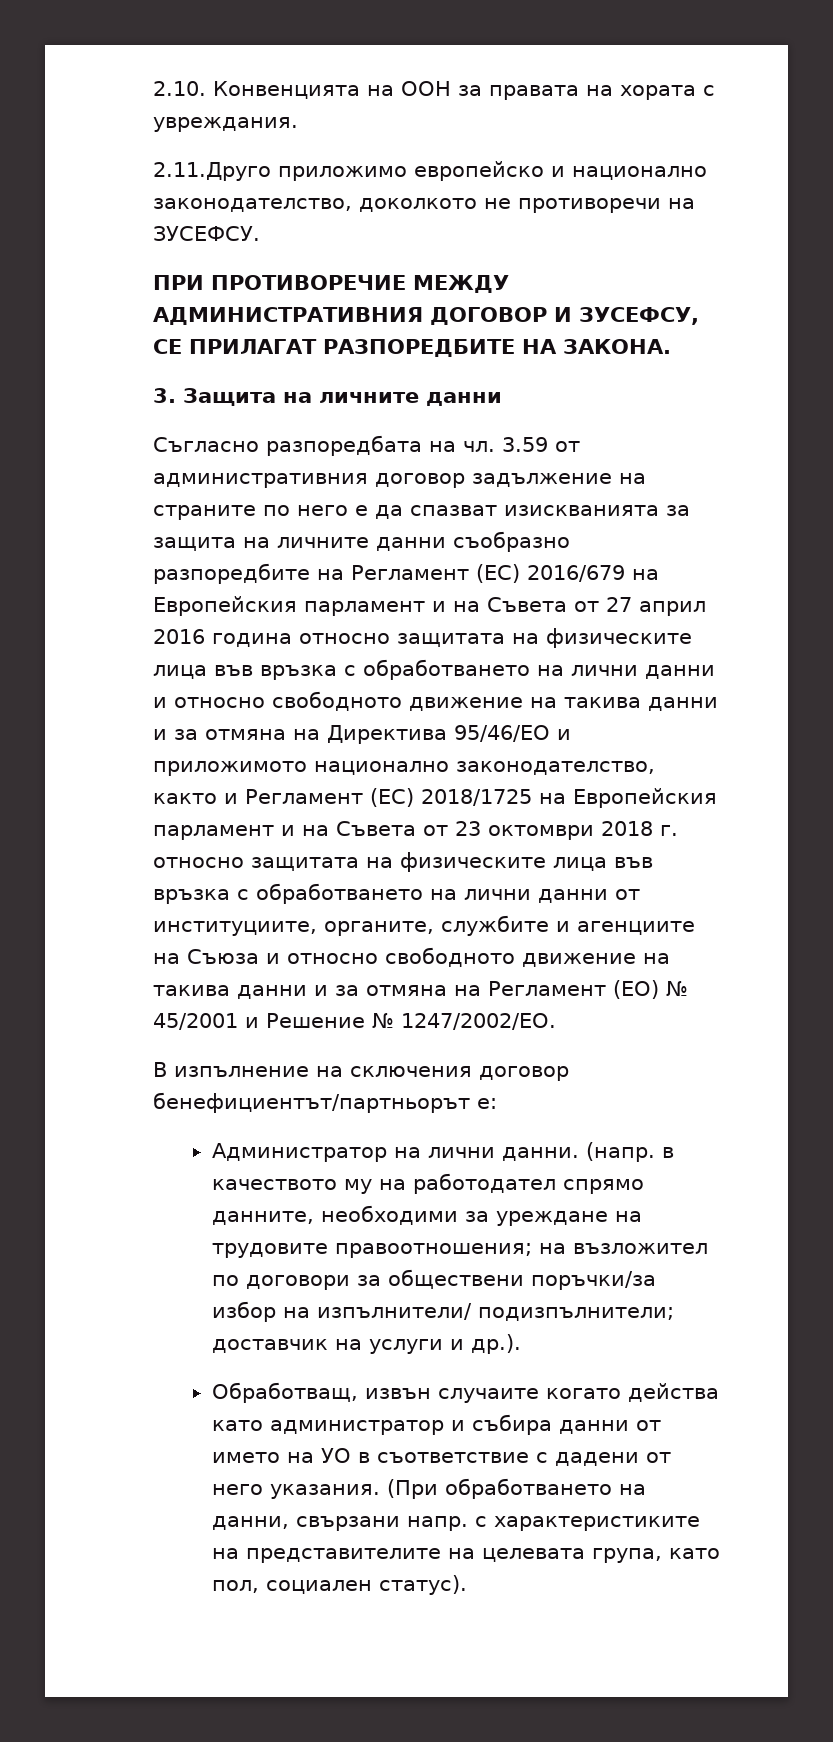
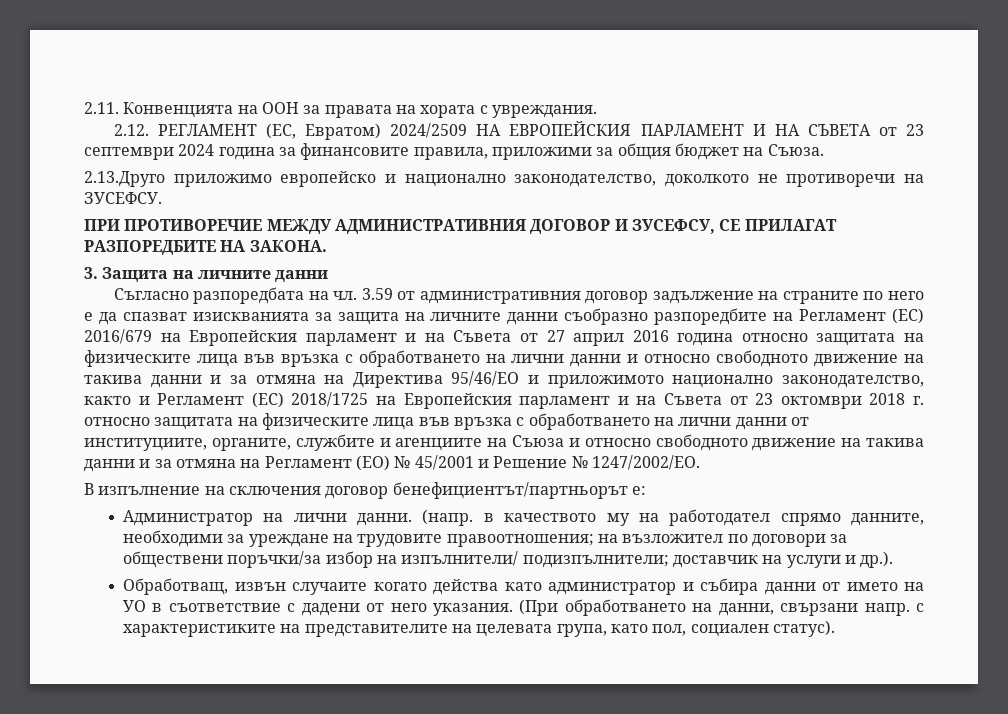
[153,81,206,96] 2.10. -> [84,102,119,114] 2.11.
[153,162,271,181] 2.11.Друго -> [113,121,924,140] [84,143,824,160] [84,171,165,187] 2.12. РЕГЛАМЕНТ (ЕС, Евратом) 2024/2509 НА ЕВРОПЕЙСКИЯ ПАРЛАМЕНТ И НА СЪВЕТА от 23 септември 2024 година за финансовите правила, приложими за общия бюджет на Съюза. // 2.13.Друго

